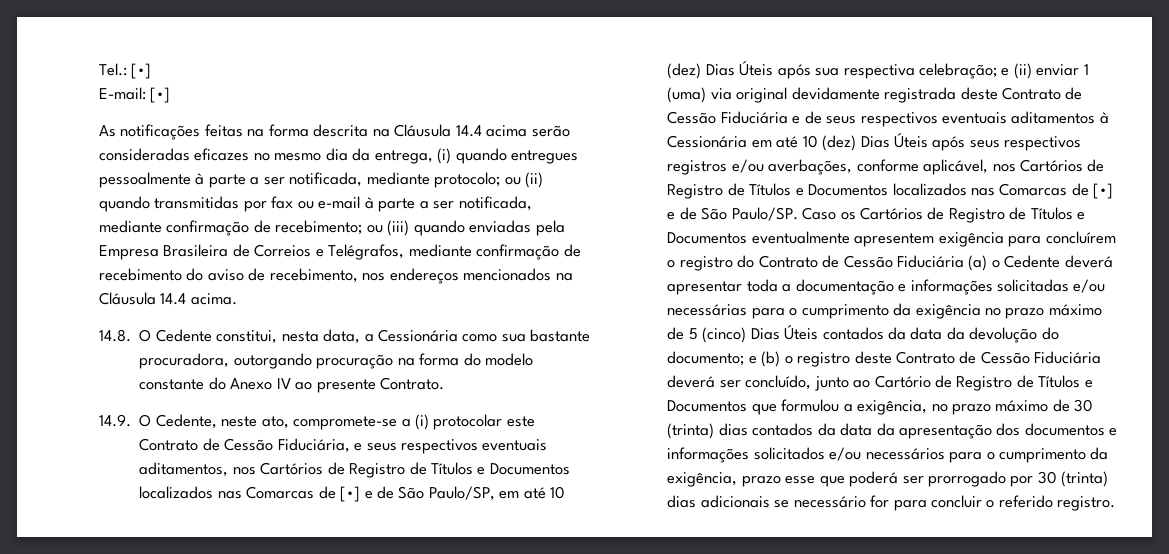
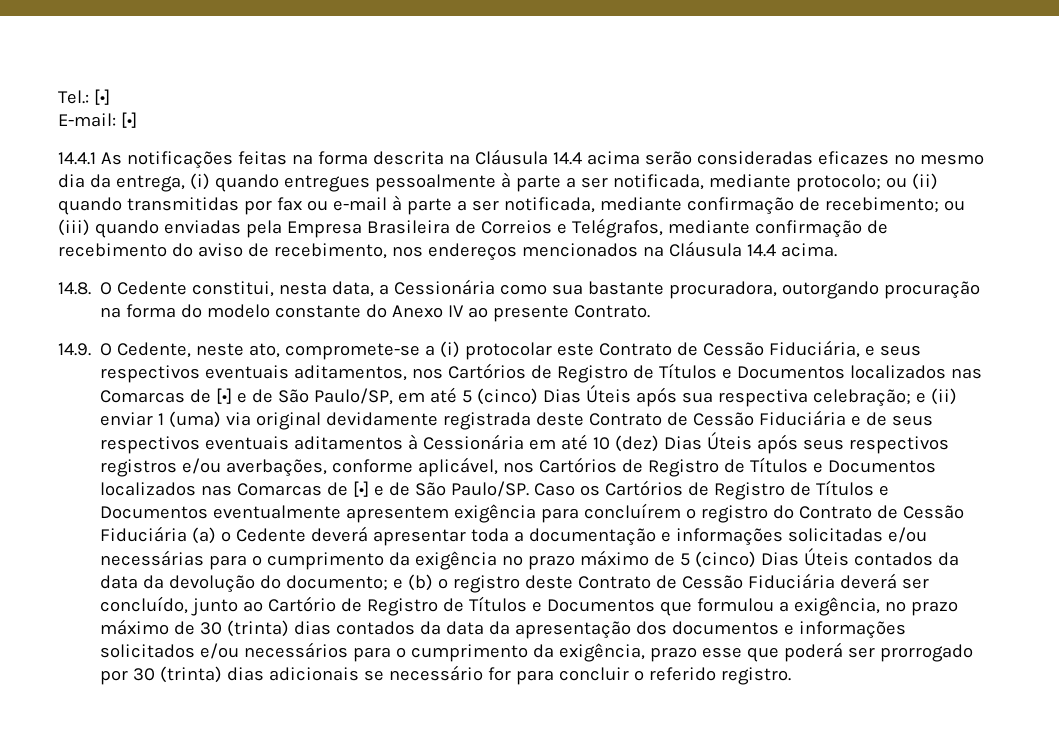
(171, 95) none -> [58,152,96,165] 14.4.1
[550,486,566,499] [667,63,702,79] 10 (dez) -> [462,388,539,405] 5 (cinco)

